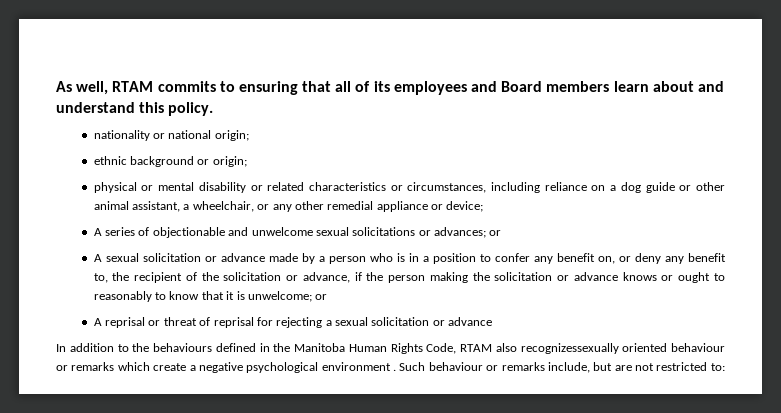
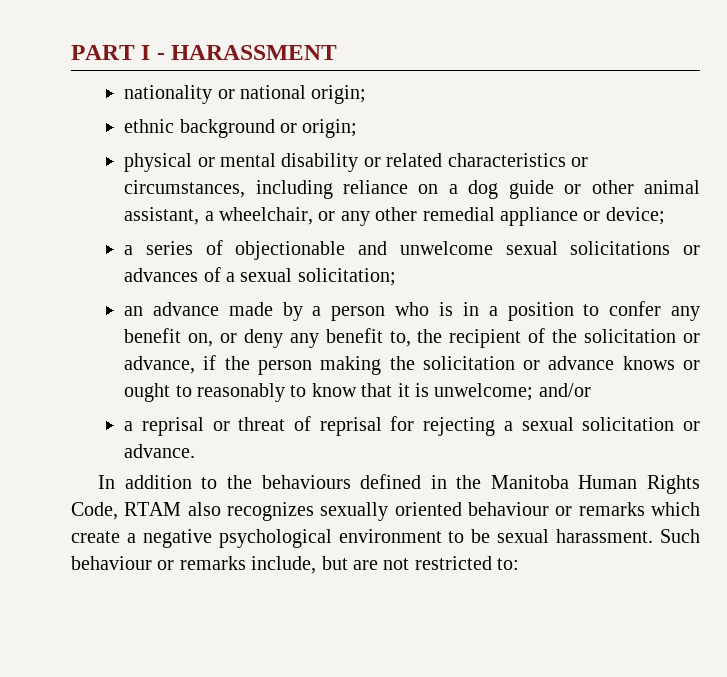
[56,81,724,95] [56,102,214,116] As well, RTAM commits to ensuring that all of its employees and Board members learn about and understand this policy. -> [71,45,338,60] PART I - HARASSMENT
[93,228,102,236] A -> [124,245,134,255] a
[434,227,502,238] [93,253,217,262] advances; or // A sexual solicitation or -> [124,267,396,286] [124,306,144,316] advances of a sexual solicitation; // an
[315,294,328,300] [93,318,102,326] or // A -> [538,383,591,397] [124,421,134,431] and/or // a
[448,317,493,326] advance -> [124,444,196,458] advance.
[520,343,619,354] recognizessexually -> [227,502,389,521] recognizes sexually
[393,369,396,371] . -> [448,529,654,543] to be sexual harassment.

